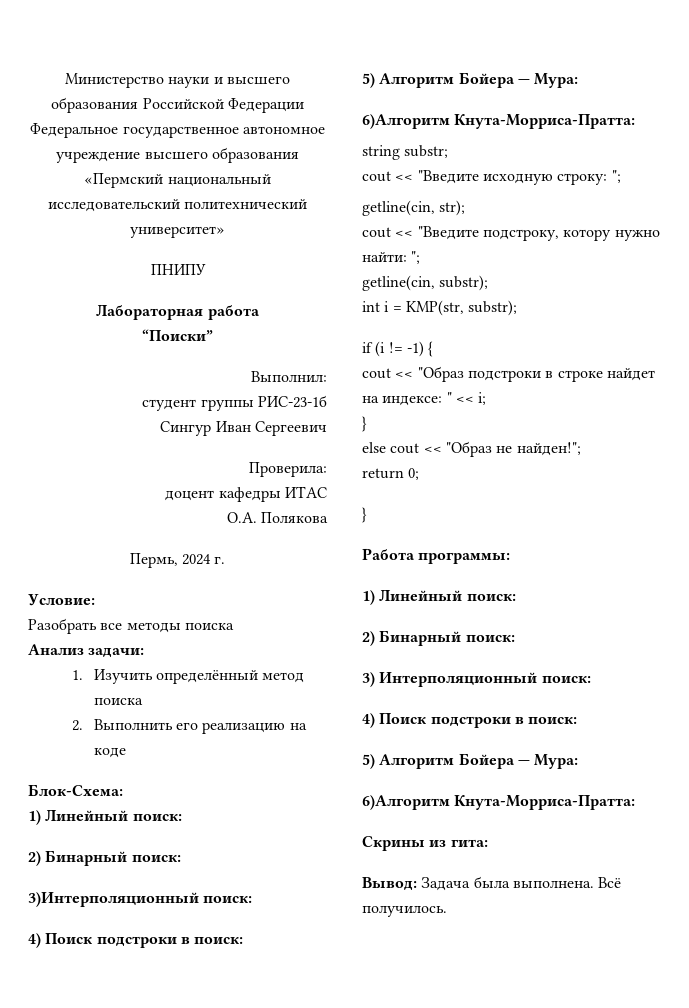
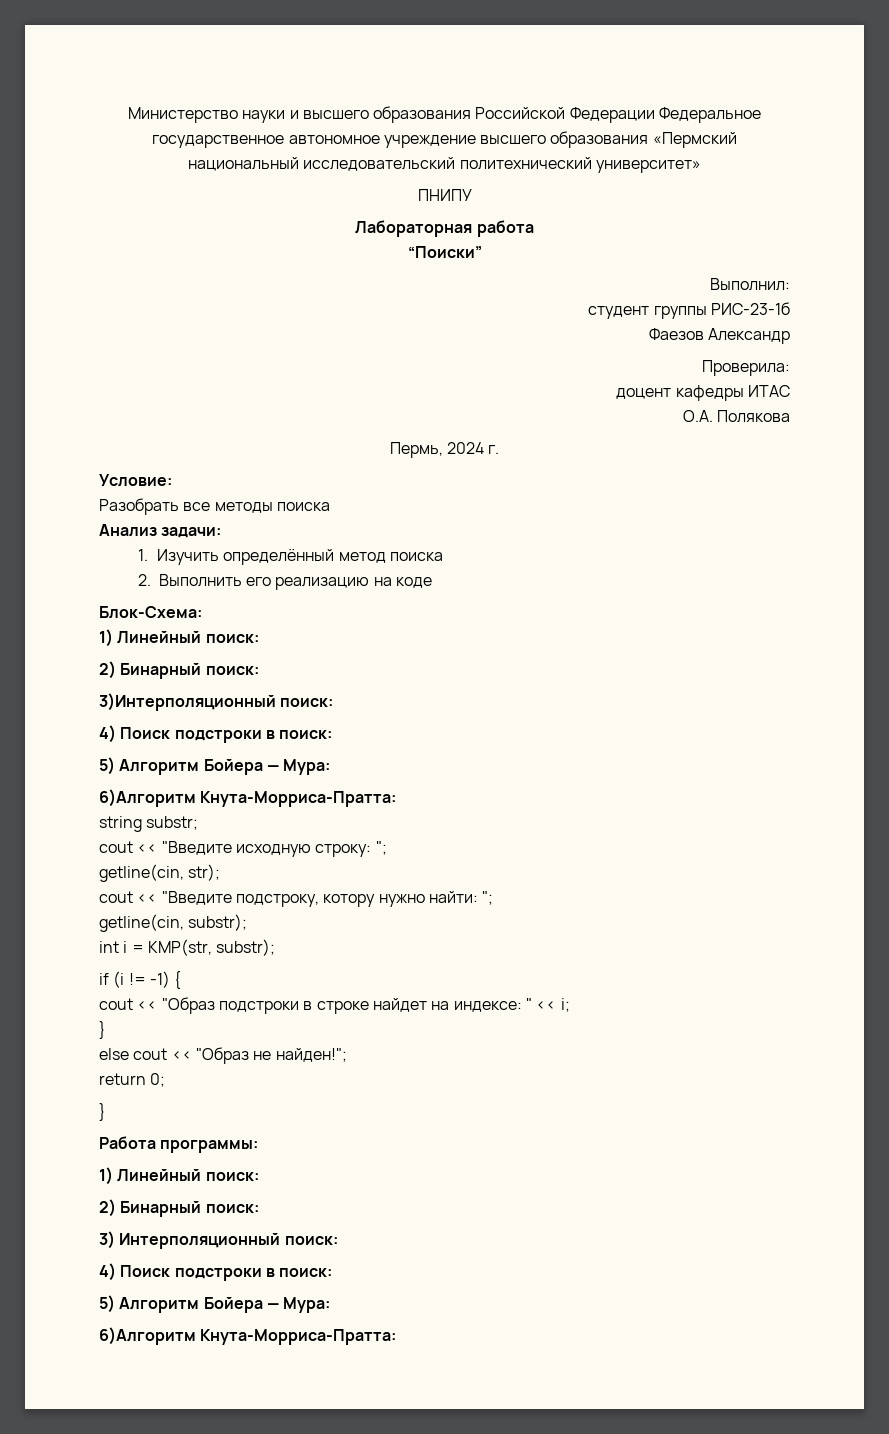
[160,421,327,436] Сингур Иван Сергеевич -> [648,328,791,344] Фаезов Александр
[362,836,488,851] [362,876,622,891] [362,905,447,917] // Cкрины из гита: // Вывод: Задача была выполнена. Всё получилось. -> (397, 1337) none

